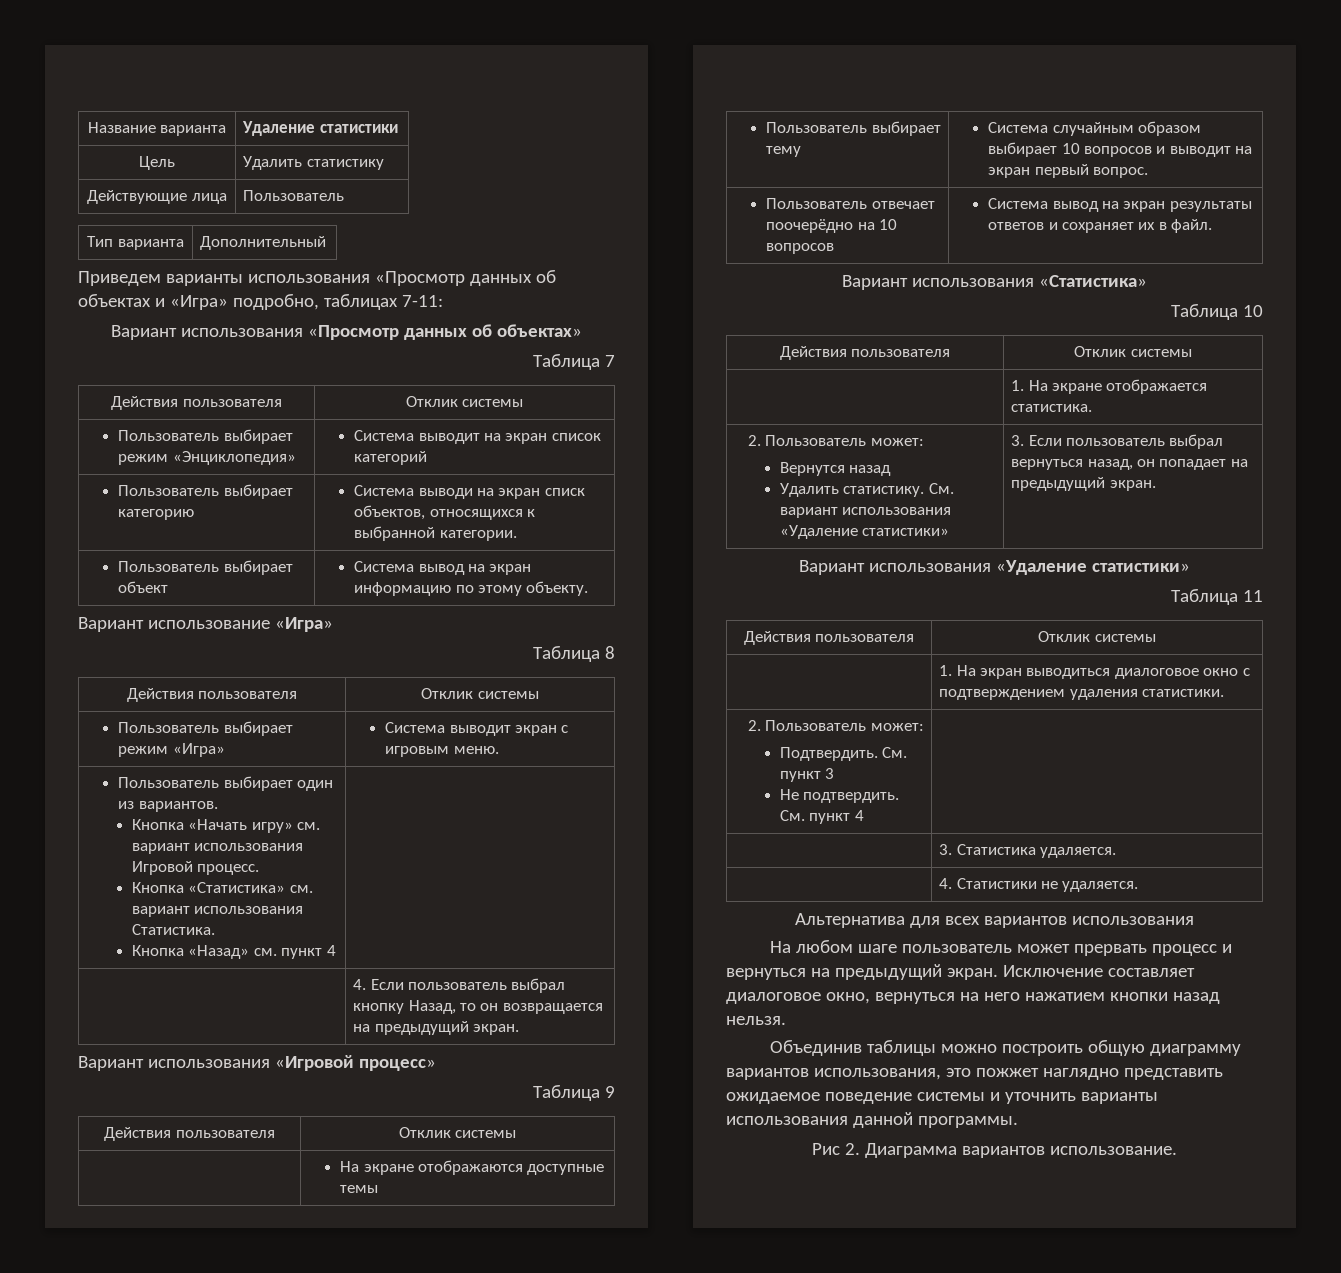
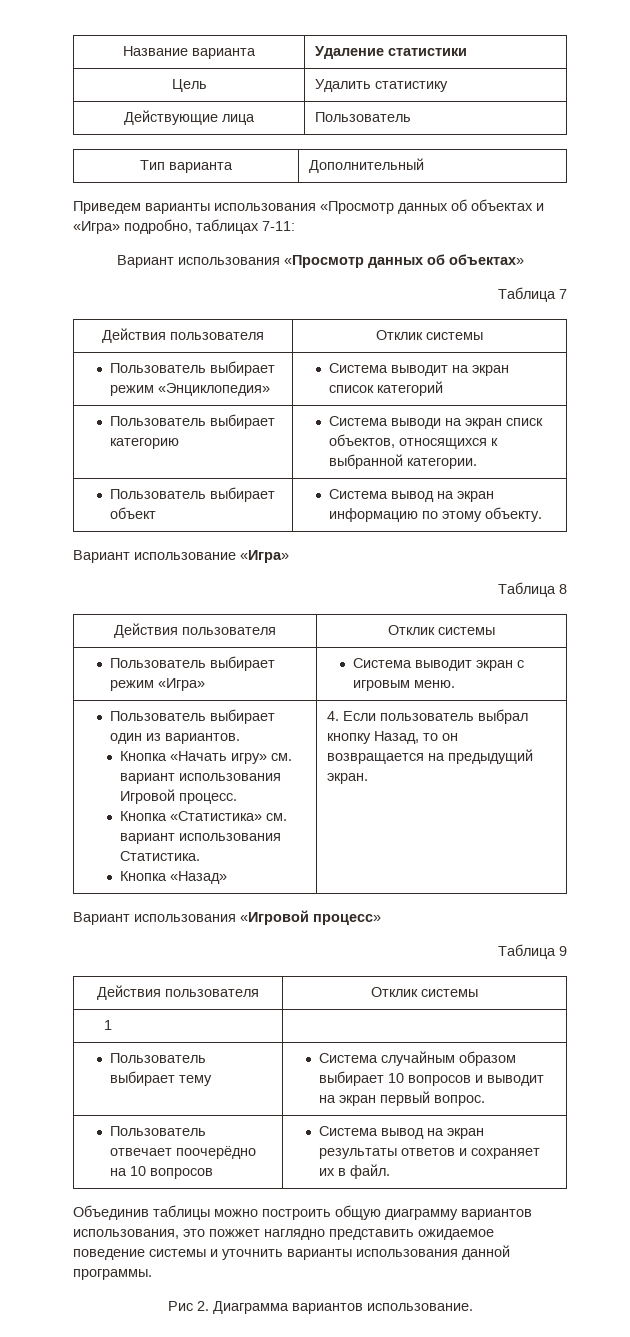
[253,945,336,959] см. пункт 4 | // -> (228, 877) none
[340,1160,605,1175] [340,1185,379,1193] | На экране отображаются доступные темы -> [104,1020,113,1030] 1 |
[842,275,1147,290] [1171,304,1263,320] [779,346,951,360] [1074,346,1192,357] [1011,379,1208,394] [1011,404,1093,412] [747,435,924,446] [779,462,892,476] [779,483,954,497] [779,507,952,518] [779,525,950,539] [1011,434,1224,449] [1011,459,1248,470] [1011,477,1156,491] [799,560,1190,575] [1171,589,1263,605] [743,631,915,645] [1038,631,1156,642] [939,665,1250,679] [939,689,1224,700] [747,720,924,731] [779,747,908,761] [779,768,835,782] [779,789,900,803] [779,810,864,824] [939,844,1116,858] [939,878,1139,892] [795,913,1194,928] [770,940,1233,956] [726,964,1195,980] [726,992,1220,1004] [726,1016,786,1025] // Вариант использования «Статистика» // Таблица 10 // Действия пользователя | Отклик системы // | 1. На экране отображается статистика. // 2. Пользователь может: // Вернутся назад // Удалить статистику. См. вариант использования «Удаление статистики» | 3. Если пользователь выбрал вернуться назад, он попадает на предыдущий экран. // Вариант использования «Удаление статистики» // Таблица 11 // Действия пользователя | Отклик системы // | 1. На экран выводиться диалоговое окно с подтверждением удаления статистики. // 2. Пользователь может: // Подтвердить. См. пункт 3 // Не подтвердить. См. пункт 4 | // | 3. Статистика удаляется. // | 4. Статистики не удаляется. // Альтернатива для всех вариантов использования // На любом шаге пользователь может прервать процесс и вернуться на предыдущий экран. Исключение составляет диалоговое окно, вернуться на него нажатием кнопки назад нельзя. -> (391, 1171) none

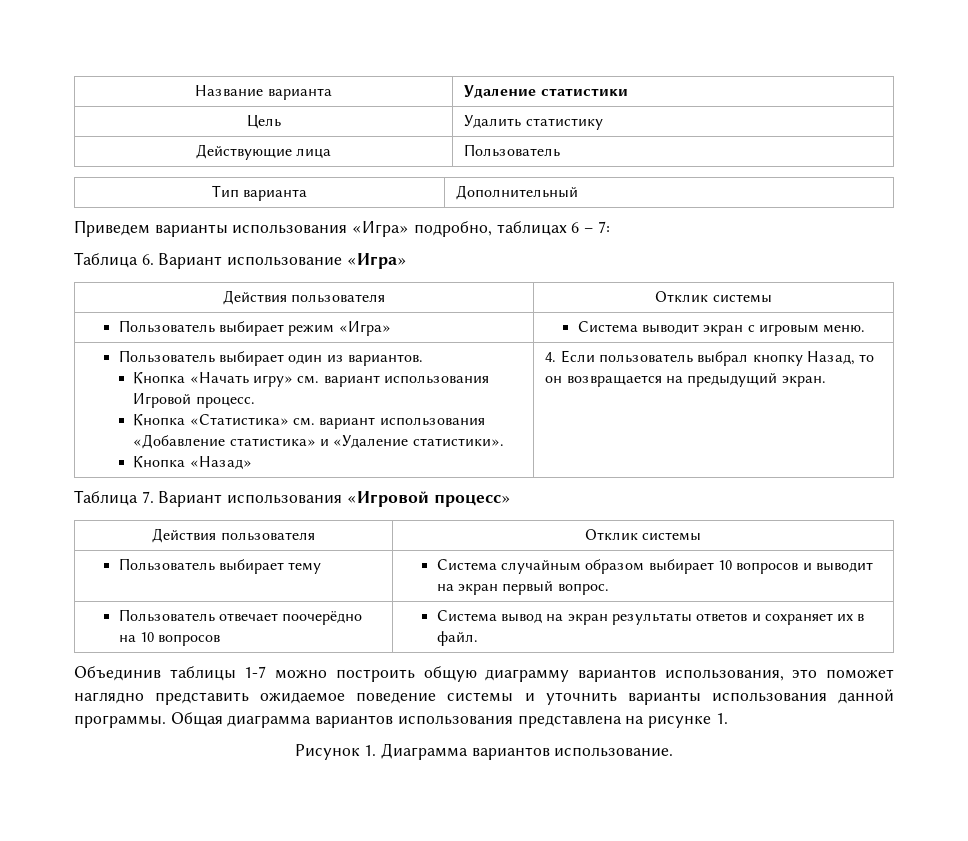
[320,199,544,214] [73,219,295,234] [116,254,524,268] [498,287,567,302] [102,328,264,343] [376,330,483,340] [110,361,276,376] [110,383,271,396] [329,363,510,376] [329,381,444,396] [110,414,276,429] [110,438,180,449] [329,416,544,429] [329,434,499,449] [329,454,478,469] [110,487,276,502] [110,507,157,519] [329,489,495,502] [329,507,543,522] «Просмотр данных об объектах и «Игра» подробно, таблицах 7-11: // Вариант использования «Просмотр данных об объектах» // Таблица 7 // Действия пользователя | Отклик системы // Пользователь выбирает режим «Энциклопедия» | Система выводит на экран список категорий // Пользователь выбирает категорию | Система выводи на экран списк объектов, относящихся к выбранной категории. // Пользователь выбирает объект | Система вывод на экран информацию по этому объекту. // -> [352,221,610,237] [74,252,154,268] «Игра» подробно, таблицах 6 – 7: // Таблица 6.
[498,582,567,597] // Таблица 8 -> (407, 261) none
[120,851,201,861] Статистика. -> [133,434,504,449] «Добавление статистика» и «Удаление статистики».
(369, 778) none -> [74,490,154,506] Таблица 7.
[498,944,567,959] [97,985,259,1000] [371,987,478,997] [104,1020,113,1030] // Таблица 9 // Действия пользователя | Отклик системы // 1 | -> [152,528,315,543] [584,529,702,541] // Действия пользователя | Отклик системы
(210, 1212) none -> [244,666,267,678] 1-7
[209,1229,260,1237] пожжет -> [826,669,894,679] поможет
[167,1301,209,1311] // Рис 2. -> [170,712,728,728] [294,744,377,760] Общая диаграмма вариантов использования представлена на рисунке 1. // Рисунок 1.

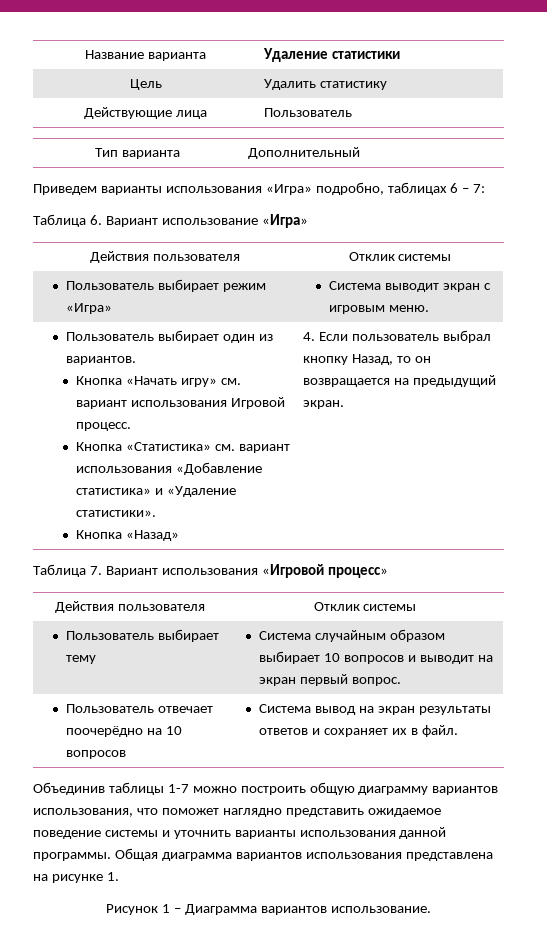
[792,669,818,678] это -> [136,808,158,815] что
[364,745,377,756] 1. -> [162,904,182,913] 1 –

